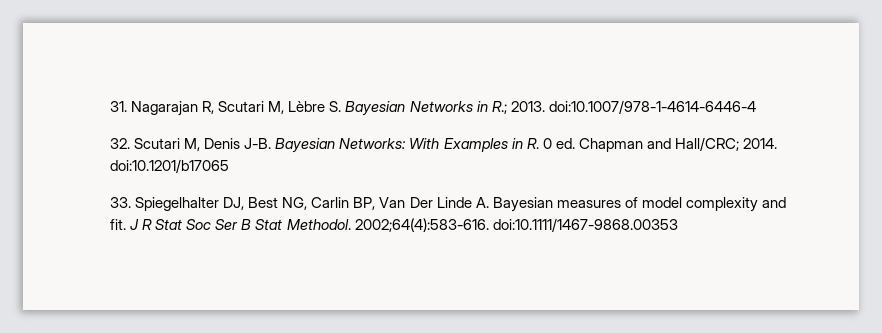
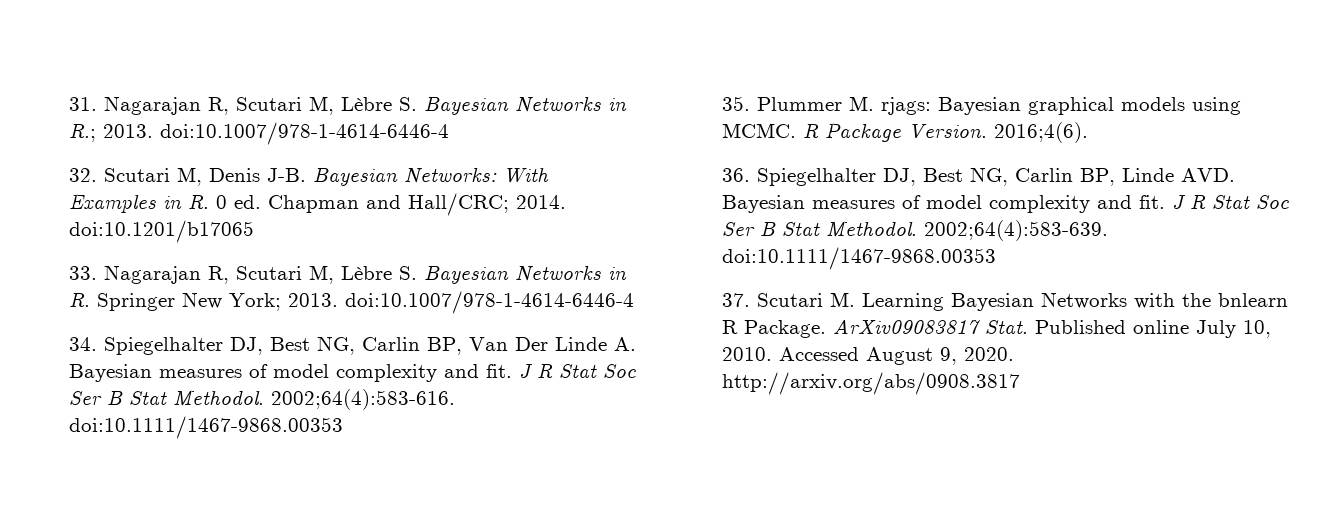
(132, 202) none -> [104,265,628,284] [69,291,635,314] [69,337,98,351] Nagarajan R, Scutari M, Lèbre S. Bayesian Networks in R. Springer New York; 2013. doi:10.1007/978-1-4614-6446-4 // 34.
(678, 225) none -> [722,96,1242,115] [722,122,1089,143] [722,167,1236,186] [722,195,1290,213] [722,220,1109,241] [722,247,997,270] [722,292,1289,311] [722,319,1272,338] [722,347,1015,365] [722,372,1021,395] // 35. Plummer M. rjags: Bayesian graphical models using MCMC. R Package Version. 2016;4(6). // 36. Spiegelhalter DJ, Best NG, Carlin BP, Linde AVD. Bayesian measures of model complexity and fit. J R Stat Soc Ser B Stat Methodol. 2002;64(4):583-639. doi:10.1111/1467-9868.00353 // 37. Scutari M. Learning Bayesian Networks with the bnlearn R Package. ArXiv09083817 Stat. Published online July 10, 2010. Accessed August 9, 2020. http://arxiv.org/abs/0908.3817

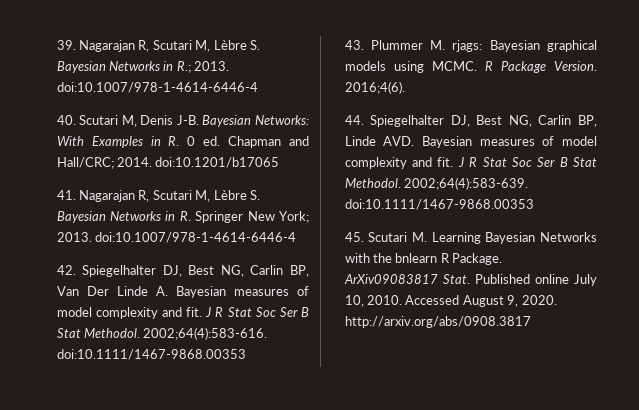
[69,97,98,111] 31. -> [56,40,76,50] 39.
[69,168,98,182] 32. -> [56,115,76,125] 40.
[69,266,98,280] 33. -> [56,190,76,200] 41.
[69,337,98,351] 34. -> [56,265,76,275] 42.
[722,96,751,111] 35. -> [344,40,364,50] 43.
[722,168,751,182] 36. -> [344,115,364,125] 44.
[722,293,751,307] 37. -> [344,232,364,242] 45.

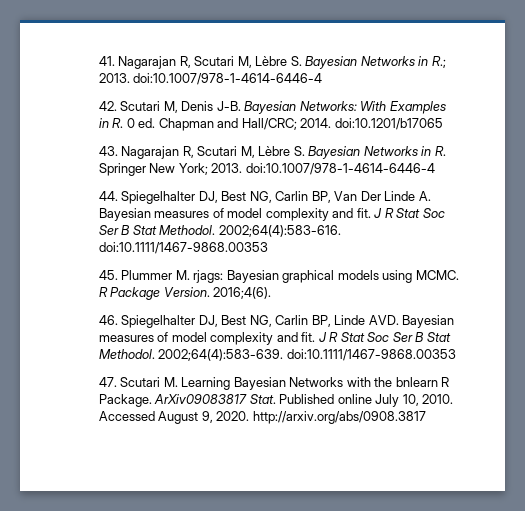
[56,40,76,50] 39. -> [98,56,115,66] 41.
[56,115,76,125] 40. -> [98,101,117,111] 42.
[56,190,76,200] 41. -> [98,146,118,156] 43.
[56,265,76,275] 42. -> [98,191,118,201] 44.
[344,40,364,50] 43. -> [98,270,118,280] 45.
[344,115,364,125] 44. -> [98,315,118,325] 46.
[344,232,364,242] 45. -> [98,377,117,387] 47.

